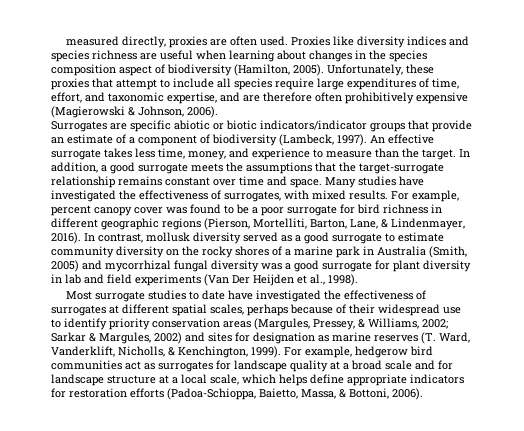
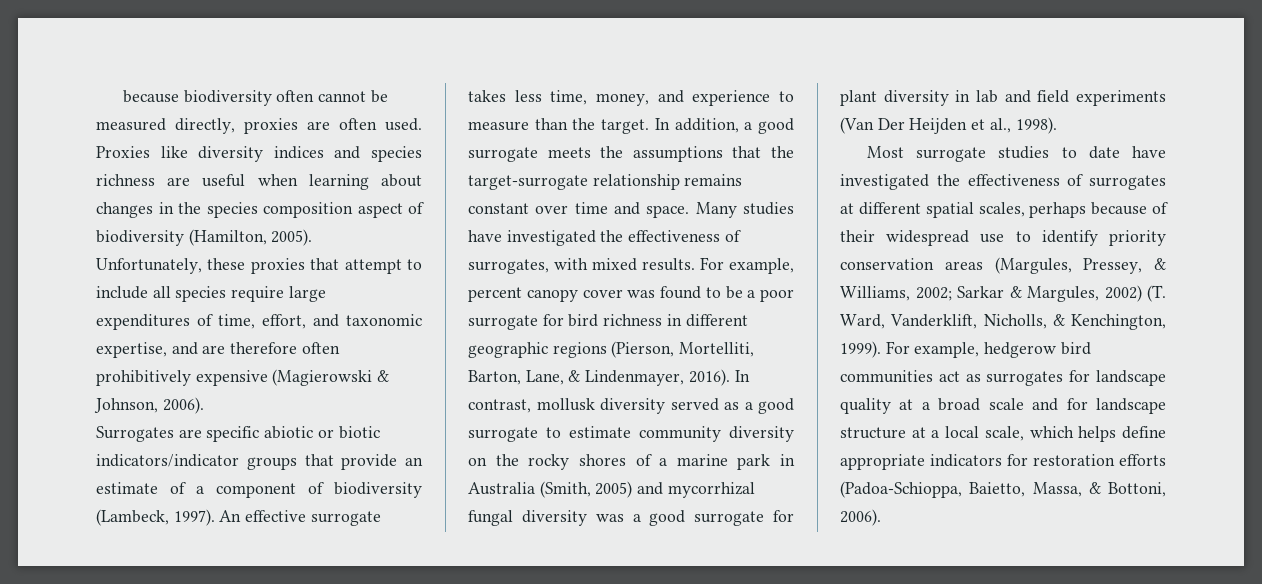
(66, 41) none -> [123,90,388,106] because biodiversity often cannot be
[185,332,418,344] and sites for designation as marine reserves -> (1142, 293) none

